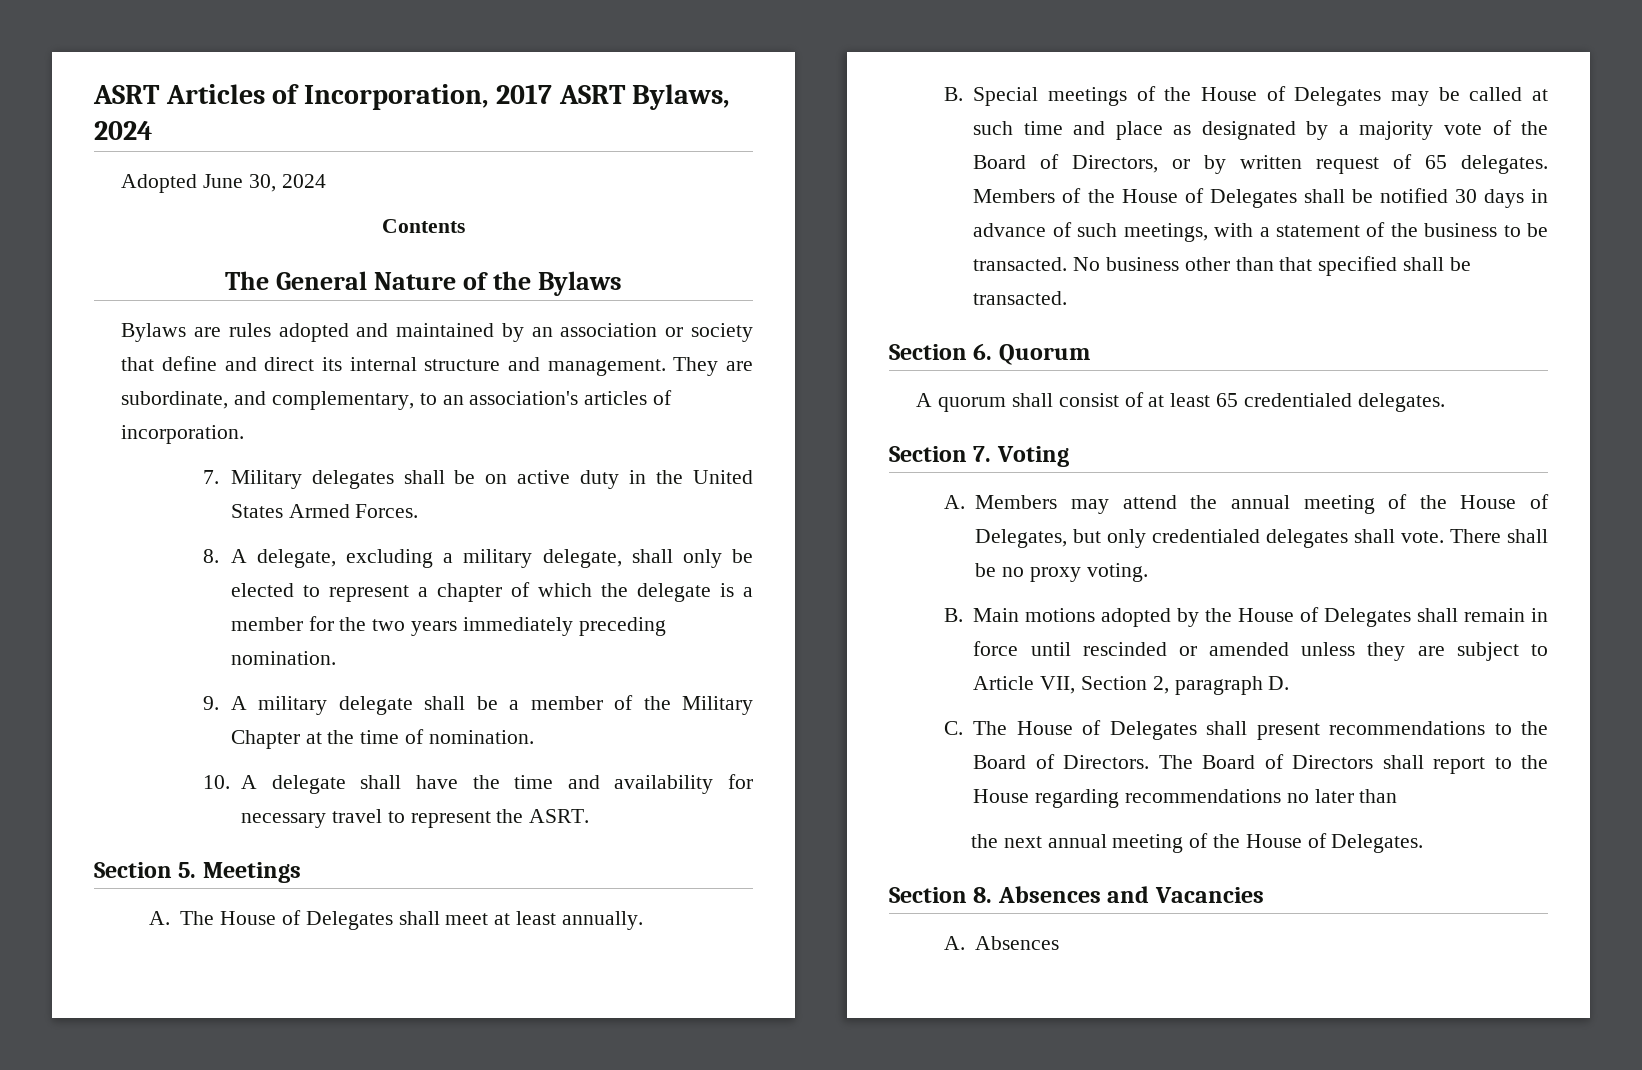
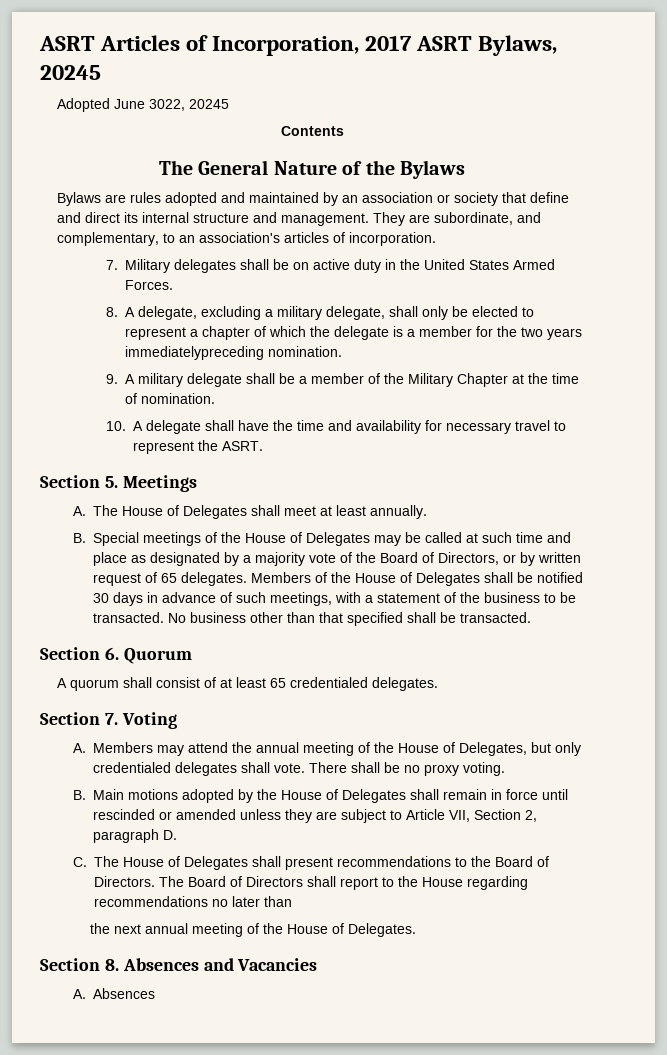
[94,121,152,140] 2024 -> [40,65,101,80] 20245
[248,174,326,192] 30, 2024 -> [148,99,229,111] 3022, 20245
[462,617,666,636] immediately preceding -> [125,346,265,360] immediatelypreceding

